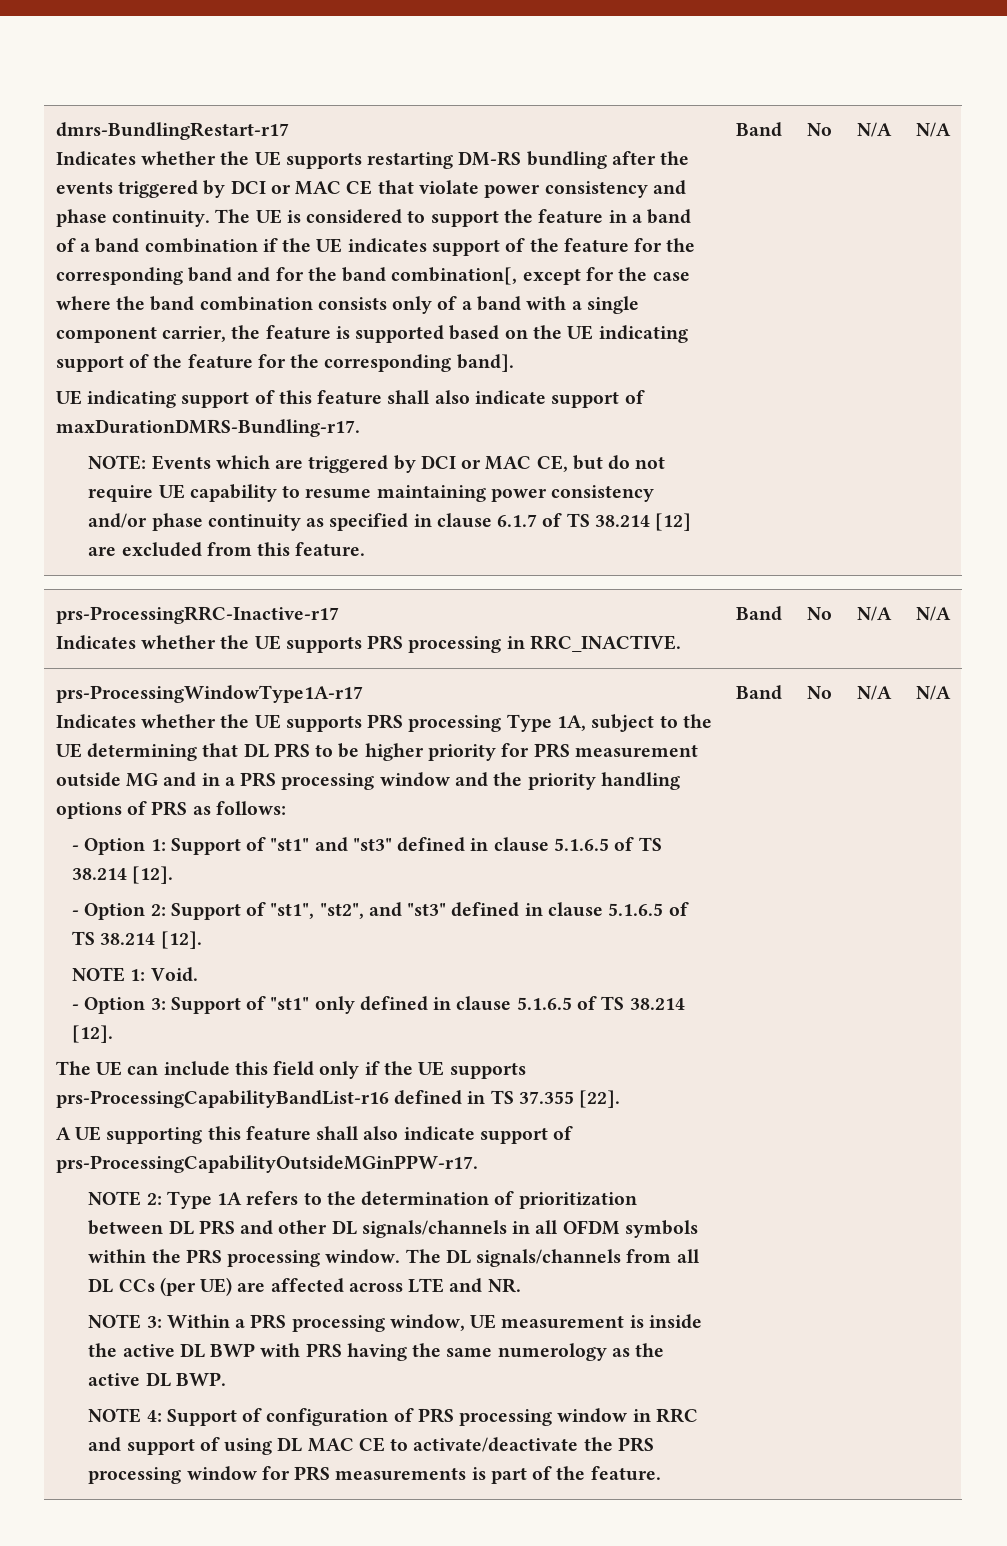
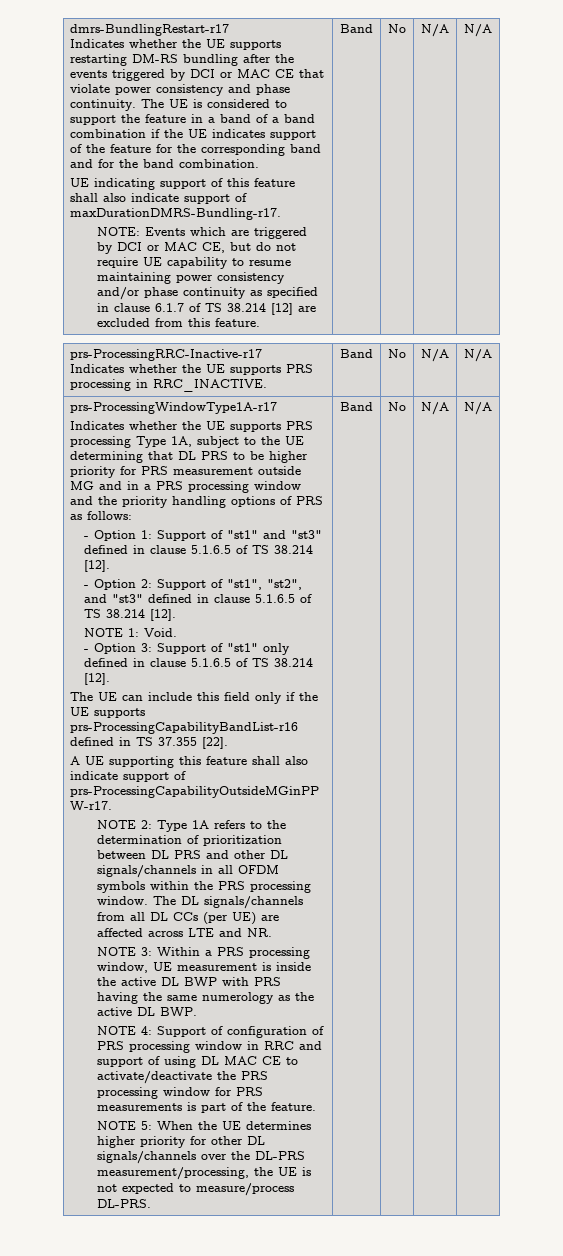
[391,267,690,285] [55,296,639,314] [55,325,688,343] [55,354,514,372] combination[, except for the case where the band combination consists only of a band with a single component carrier, the feature is supported based on the UE indicating support of the feature for the corresponding band]. -> [178,159,259,168] combination.
(661, 1473) none -> [97,1121,312,1131] [97,1136,266,1148] [97,1151,306,1164] [97,1167,312,1180] [97,1183,295,1196] [97,1199,152,1208] // NOTE 5: When the UE determines higher priority for other DL signals/channels over the DL-PRS measurement/processing, the UE is not expected to measure/process DL-PRS.

